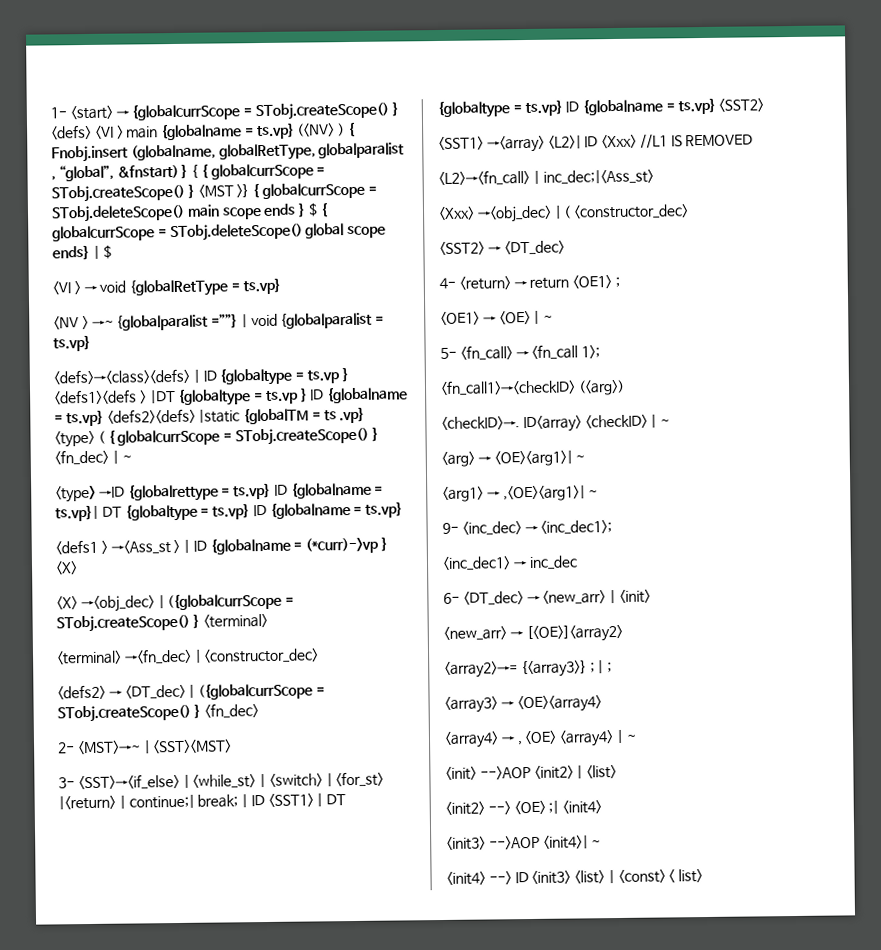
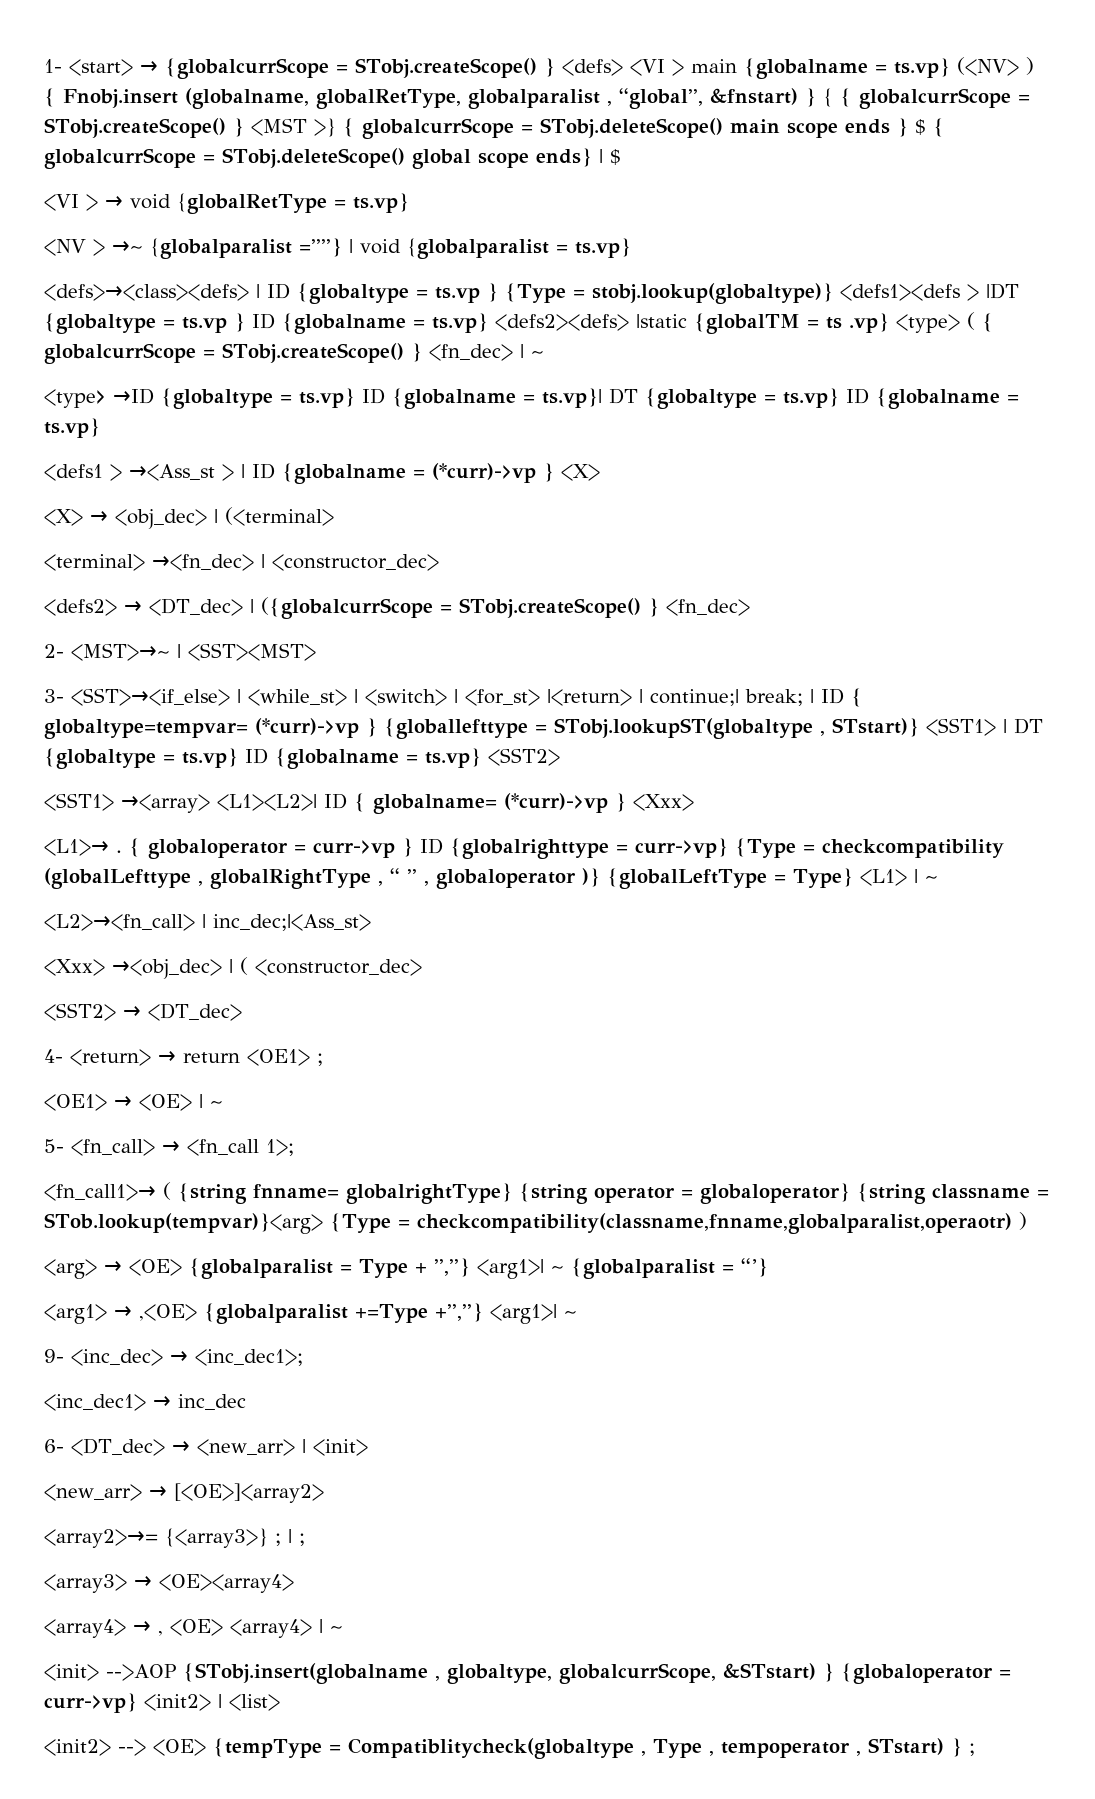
(349, 375) none -> [505,283,833,304] {Type = stobj.lookup(globaltype)}
[127,483,219,502] {globalrettype -> [161,388,273,409] {globaltype
[80,592,295,613] [56,613,268,633] →<obj_dec> | ({globalcurrScope = STobj.createScope() } <terminal> -> [90,507,334,529] → <obj_dec> | (<terminal>
(265, 801) none -> [851,688,863,707] [44,718,919,739] { globaltype=tempvar= (*curr)->vp } {globallefttype = STobj.lookupST(globaltype , STstart)}
[547,134,754,150] <L2>| ID <Xxx> //L1 IS REMOVED -> [217,793,694,814] [44,838,1004,859] [44,868,938,889] <L1><L2>| ID { globalname= (*curr)->vp } <Xxx> // <L1>→ . { globaloperator = curr->vp } ID {globalrighttype = curr->vp} {Type = checkcompatibility (globalLefttype , globalRightType , “ ” , globaloperator )} {globalLeftType = Type} <L1> | ~
[440,379,625,396] [441,414,671,433] [441,450,586,467] [442,485,586,502] <fn_call1>→<checkID> (<arg>) // <checkID>→. ID<array> <checkID> | ~ // <arg> → <OE><arg1>| ~ // <arg1> → ,<OE><arg1>| -> [44,1182,1049,1204] [44,1212,1027,1234] [44,1258,768,1279] [44,1303,557,1324] <fn_call1>→ ( {string fnname= globalrightType} {string operator = globaloperator} {string classname = STob.lookup(tempvar)}<arg> {Type = checkcompatibility(classname,fnname,globalparalist,operaotr) ) // <arg> → <OE> {globalparalist = Type + ”,”} <arg1>| ~ {globalparalist = “’} // <arg1> → ,<OE> {globalparalist +=Type +”,”} <arg1>|
(531, 773) none -> [183,1663,1011,1684] [44,1693,137,1713] {STobj.insert(globalname , globaltype, globalcurrScope, &STstart) } {globaloperator = curr->vp}
[548,800,603,815] [446,835,602,851] [446,869,704,886] ;| <init4> // <init3> -->AOP <init4>| ~ // <init4> --> ID <init3> <list> | <const> < list> -> [213,1738,975,1759] {tempType = Compatiblitycheck(globaltype , Type , tempoperator , STstart) } ;

